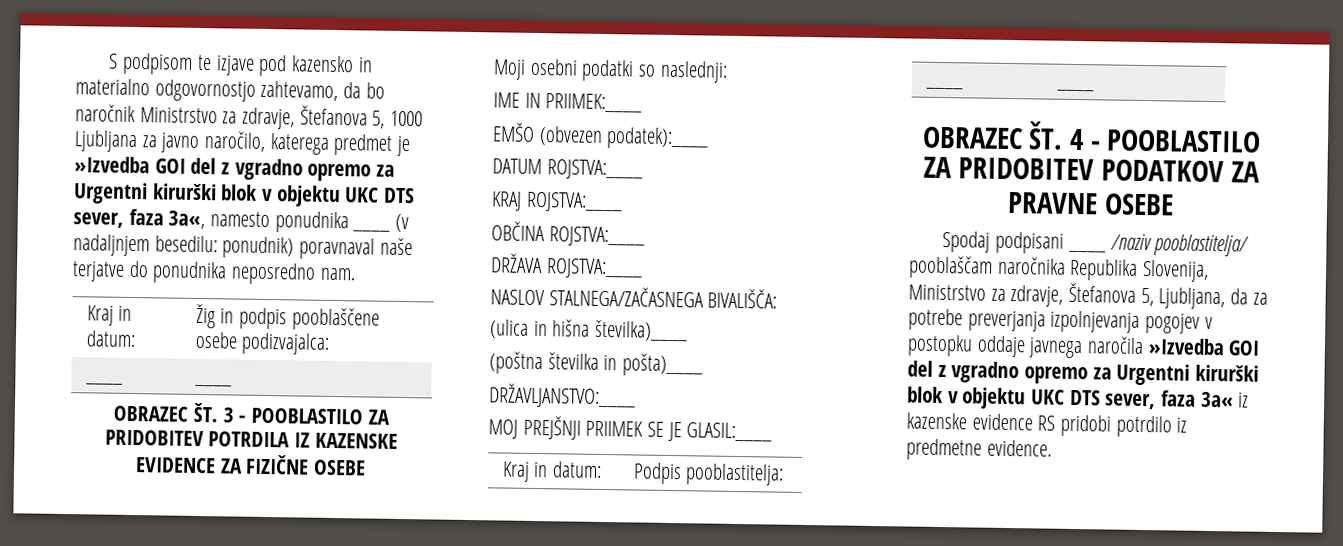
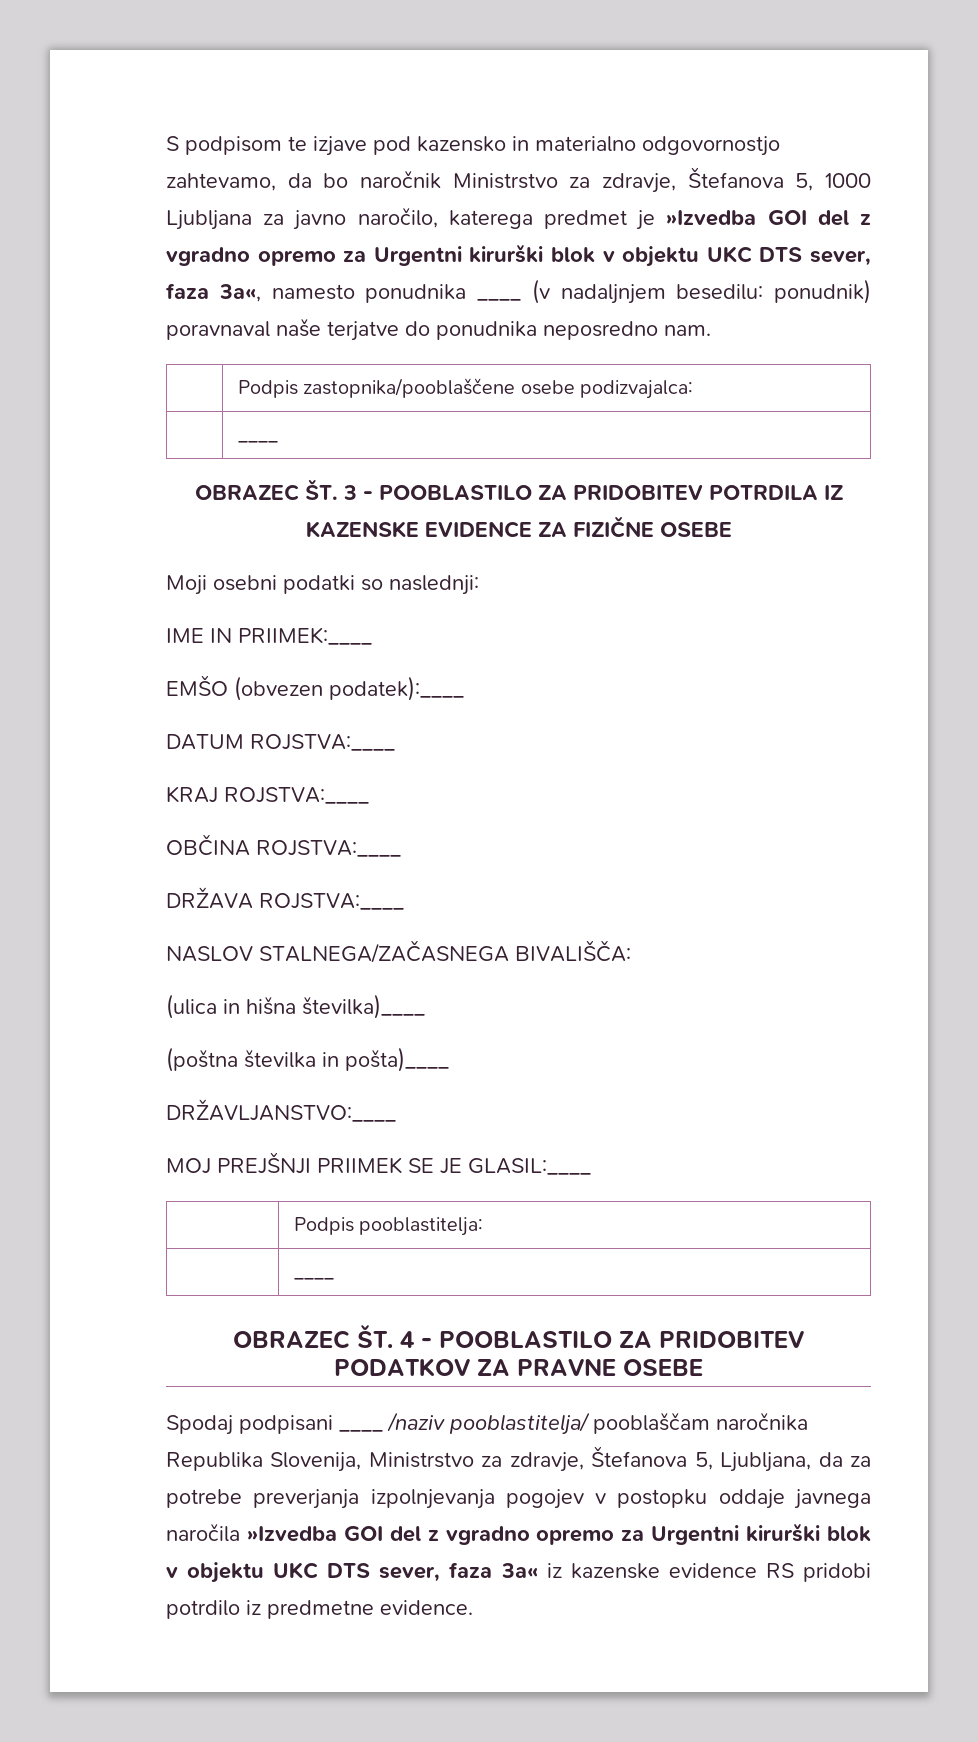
[86,305,133,326] [85,330,136,348] [195,303,380,331] Kraj in datum: | Žig in podpis pooblaščene -> [237,378,516,398] | Podpis zastopnika/pooblaščene
[84,381,123,385] ____ -> (694, 389) none
[501,461,602,482] Kraj in datum: -> (591, 1166) none
[924,85,963,90] ____ -> (484, 1226) none

